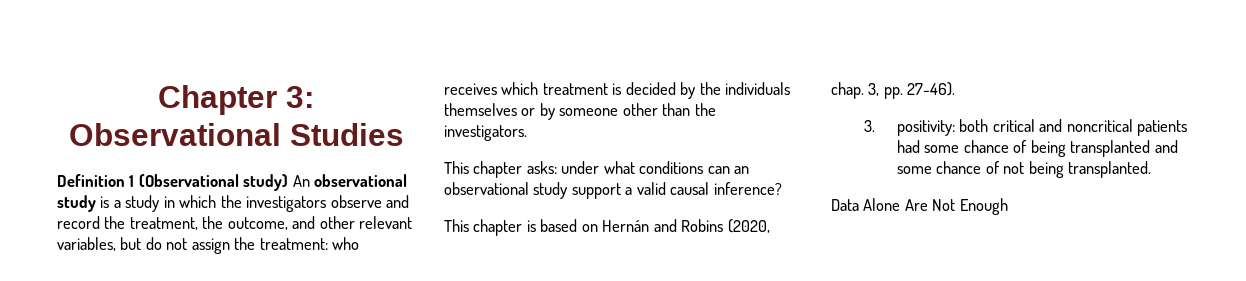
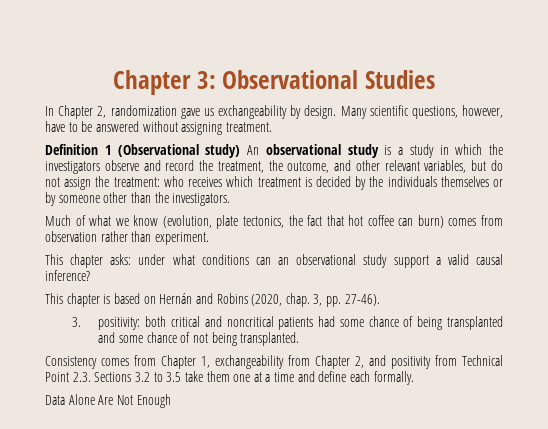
(404, 134) none -> [45,105,504,119] [45,121,272,135] // In Chapter 2, randomization gave us exchangeability by design. Many scientific questions, however, have to be answered without assigning treatment.
(527, 133) none -> [45,215,503,229] [45,231,209,245] // Much of what we know (evolution, plate tectonics, the fact that hot coffee can burn) comes from observation rather than experiment.
(1152, 169) none -> [45,355,504,369] [45,371,414,385] // Consistency comes from Chapter 1, exchangeability from Chapter 2, and positivity from Technical Point 2.3. Sections 3.2 to 3.5 take them one at a time and define each formally.

